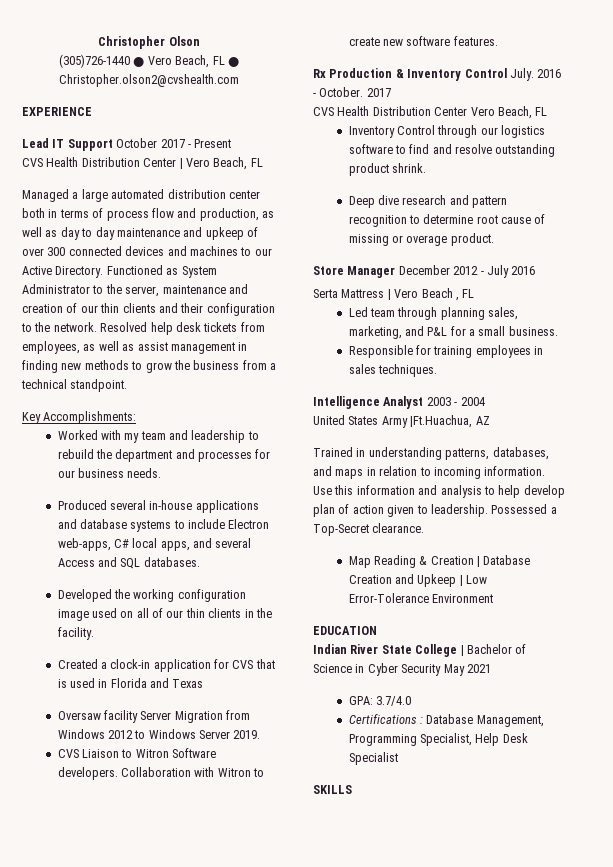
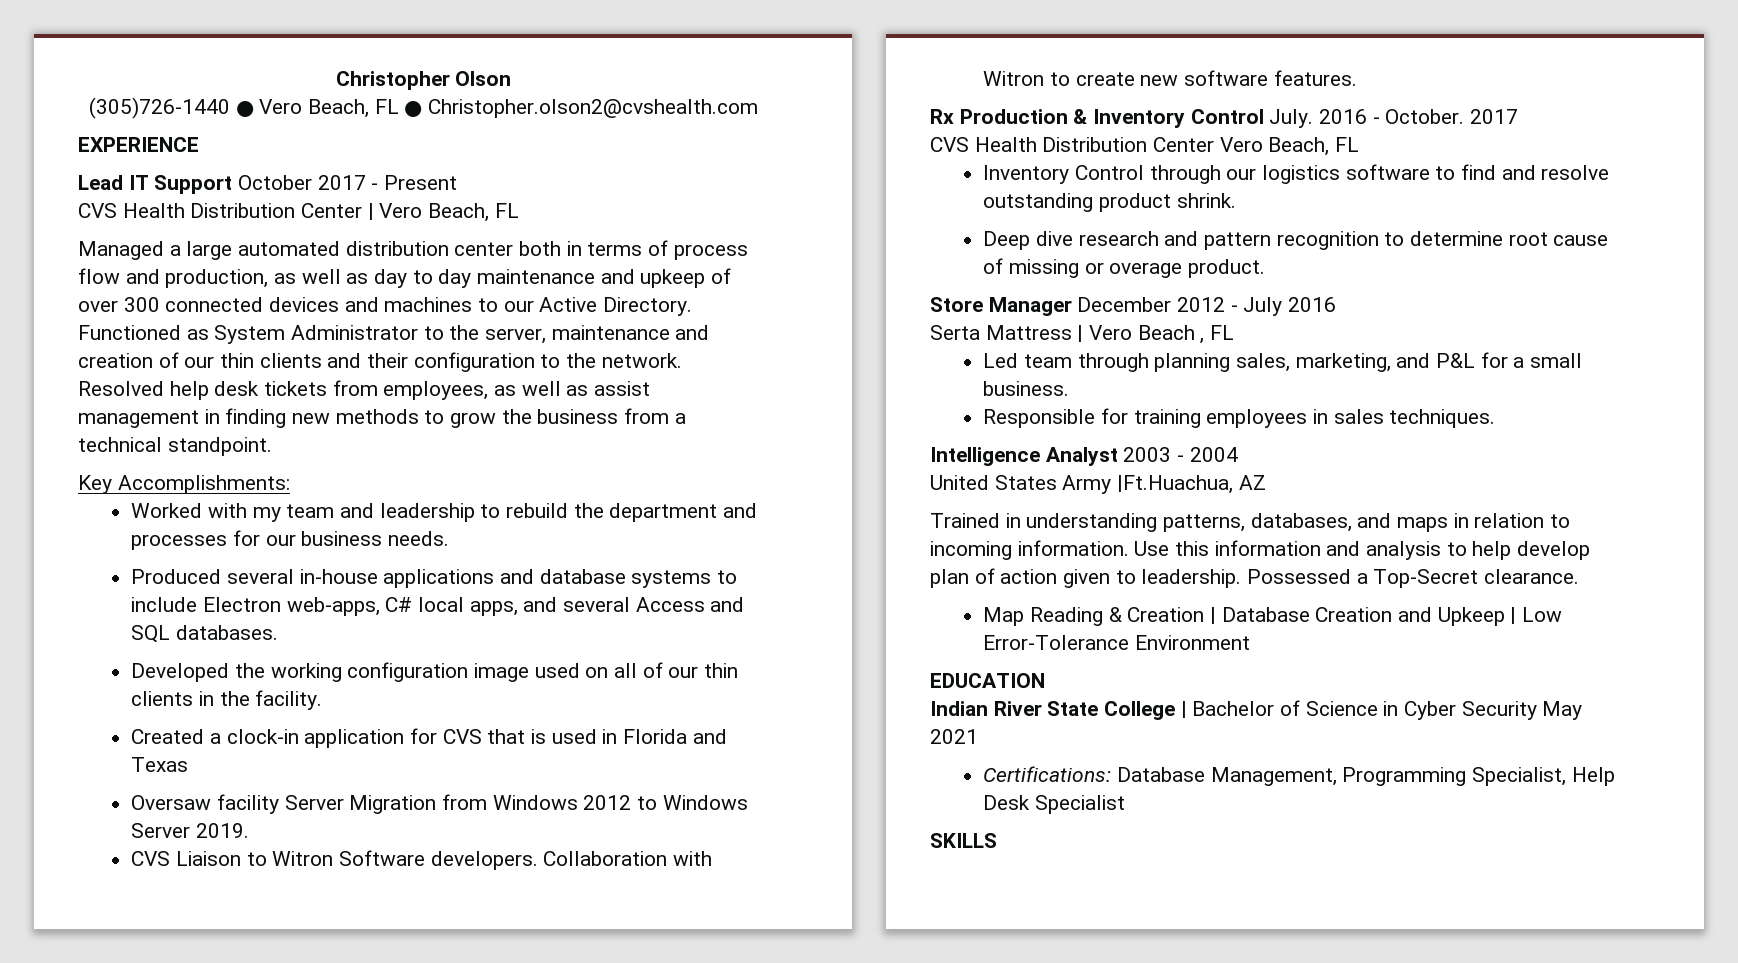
[348,696,411,706] [348,714,423,724] GPA: 3.7/4.0 // Certifications : -> [983,766,1112,782] Certifications:

